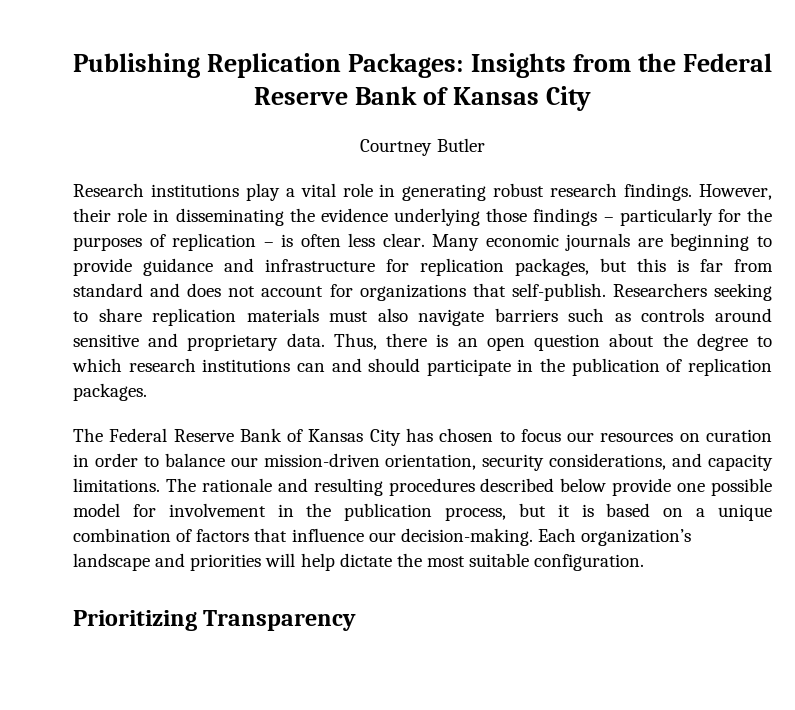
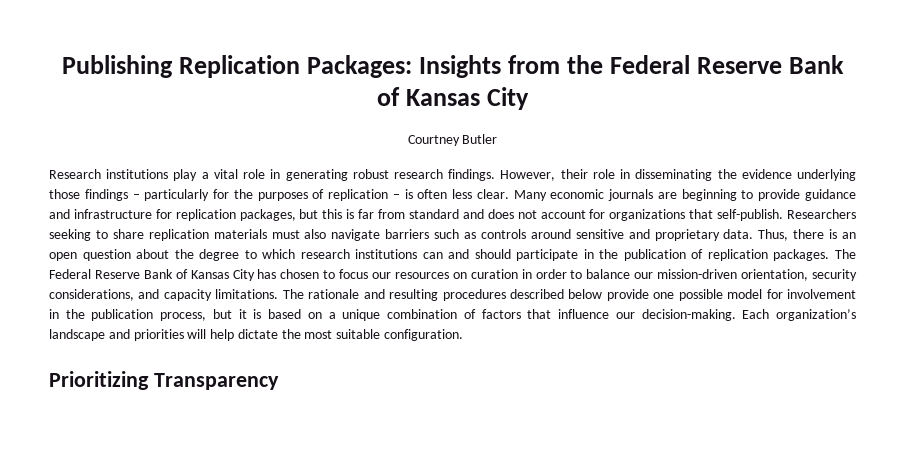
(147, 392) // -> (830, 255) none

